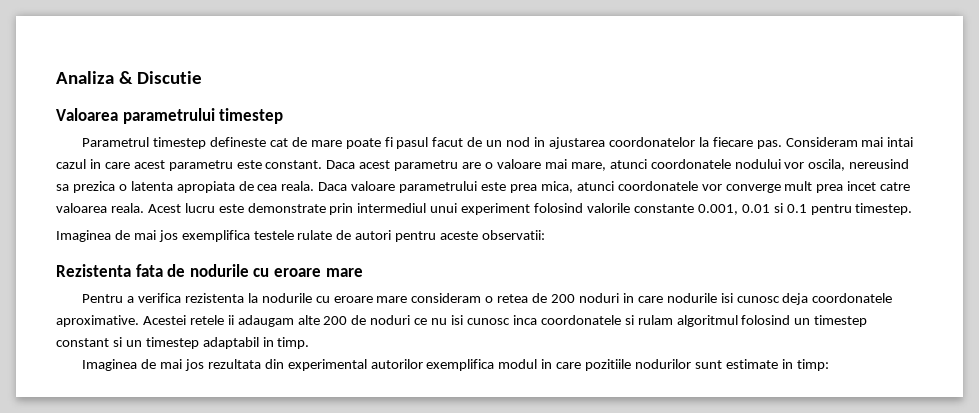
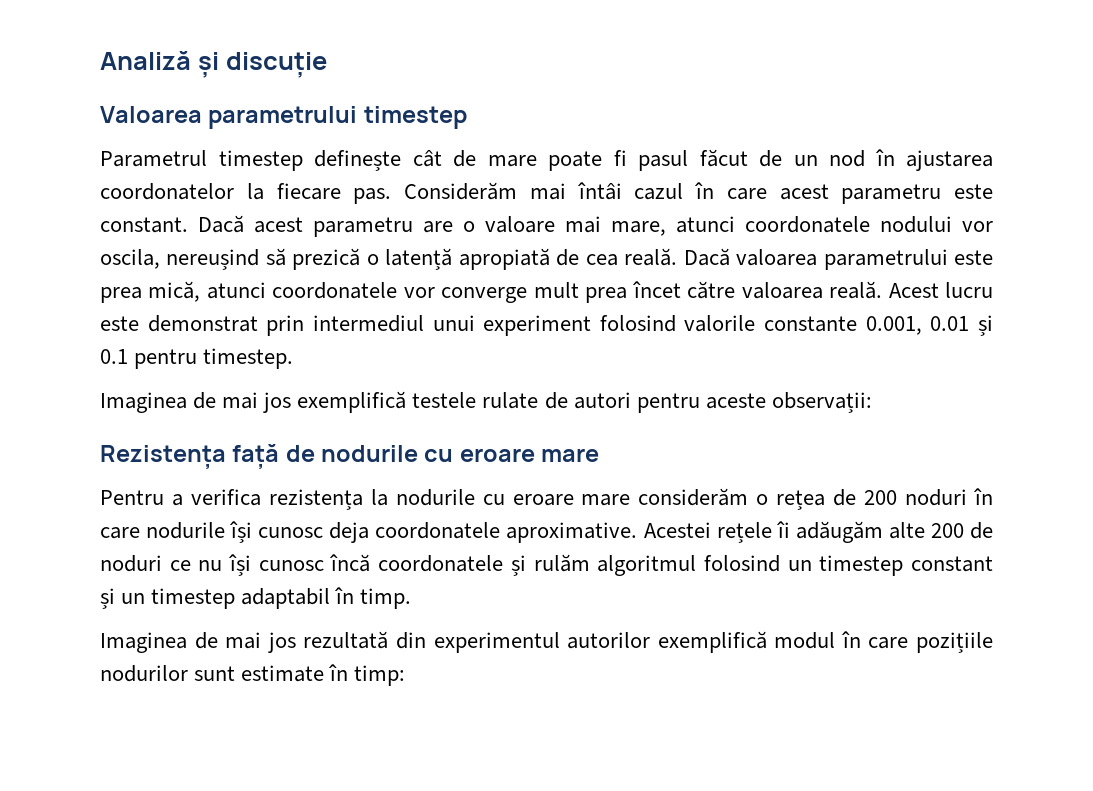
[56,71,202,84] Analiza & Discutie -> [100,51,327,78] Analiză și discuție
[209,137,288,147] defineste cat -> [314,150,442,171] definește cât
[432,137,464,147] facut -> [699,149,748,167] făcut
[534,137,546,147] in -> [874,149,895,166] în
[785,137,914,147] [56,159,101,169] Consideram mai intai cazul in -> [404,182,714,200] Considerăm mai întâi cazul în
[326,160,356,169] Daca -> [198,215,244,233] Dacă
[849,159,910,169] [56,181,396,193] nereusind sa prezica o latenta apropiata de cea reala. Daca valoare -> [166,248,818,270] nereușind să prezică o latență apropiată de cea reală. Dacă valoarea
[540,181,573,193] mica, -> [148,281,201,302] mică,
[847,181,911,191] [56,203,144,213] incet catre valoarea reala. -> [631,281,883,299] încet către valoarea reală.
[247,203,326,213] demonstrate -> [147,315,258,332] demonstrat
[773,203,783,213] si -> [977,315,993,336] și
[181,230,250,242] exemplifica -> [297,391,407,413] exemplifică
[482,230,546,240] [56,264,163,277] observatii: // Rezistenta fata -> [771,392,872,413] [100,444,280,469] observații: // Rezistența față
[184,293,244,303] rezistenta -> [268,489,363,510] rezistența
[411,293,529,303] consideram o retea -> [638,488,826,510] considerăm o rețea
[622,293,634,303] in -> [972,488,993,505] în
[720,293,733,303] isi -> [229,521,253,543] își
[189,315,294,327] retele ii adaugam -> [716,521,883,543] rețele îi adăugăm
[451,315,673,325] isi cunosc inca coordonatele si rulam -> [228,554,590,576] își cunosc încă coordonatele și rulăm
[112,337,122,347] si -> [100,588,115,609] și
[262,337,274,347] in -> [334,587,355,604] în
[207,359,632,371] rezultata din experimental autorilor exemplifica modul in care pozitiile -> [303,631,994,653] rezultată din experimentul autorilor exemplifică modul în care pozițiile
[781,359,793,369] in -> [328,664,349,681] în

